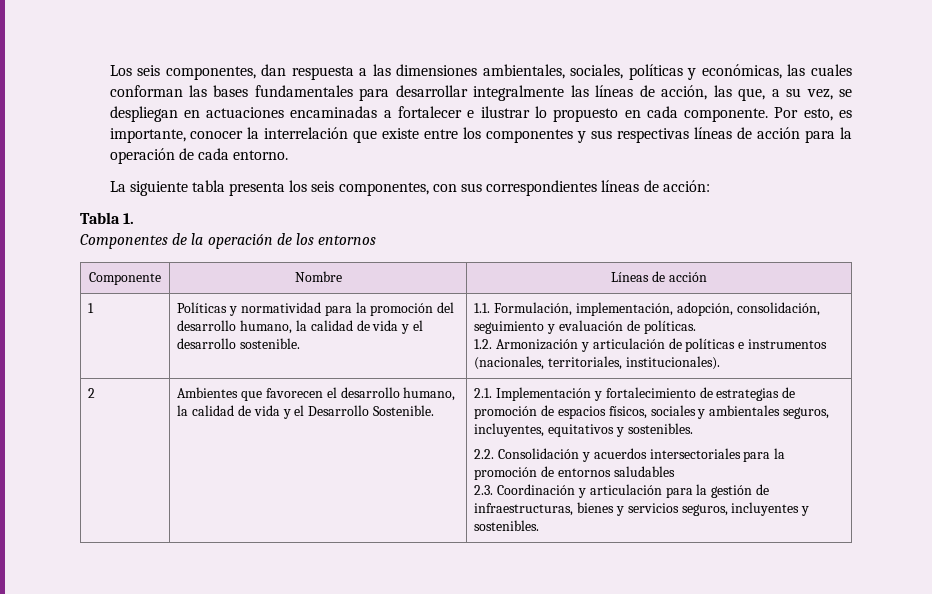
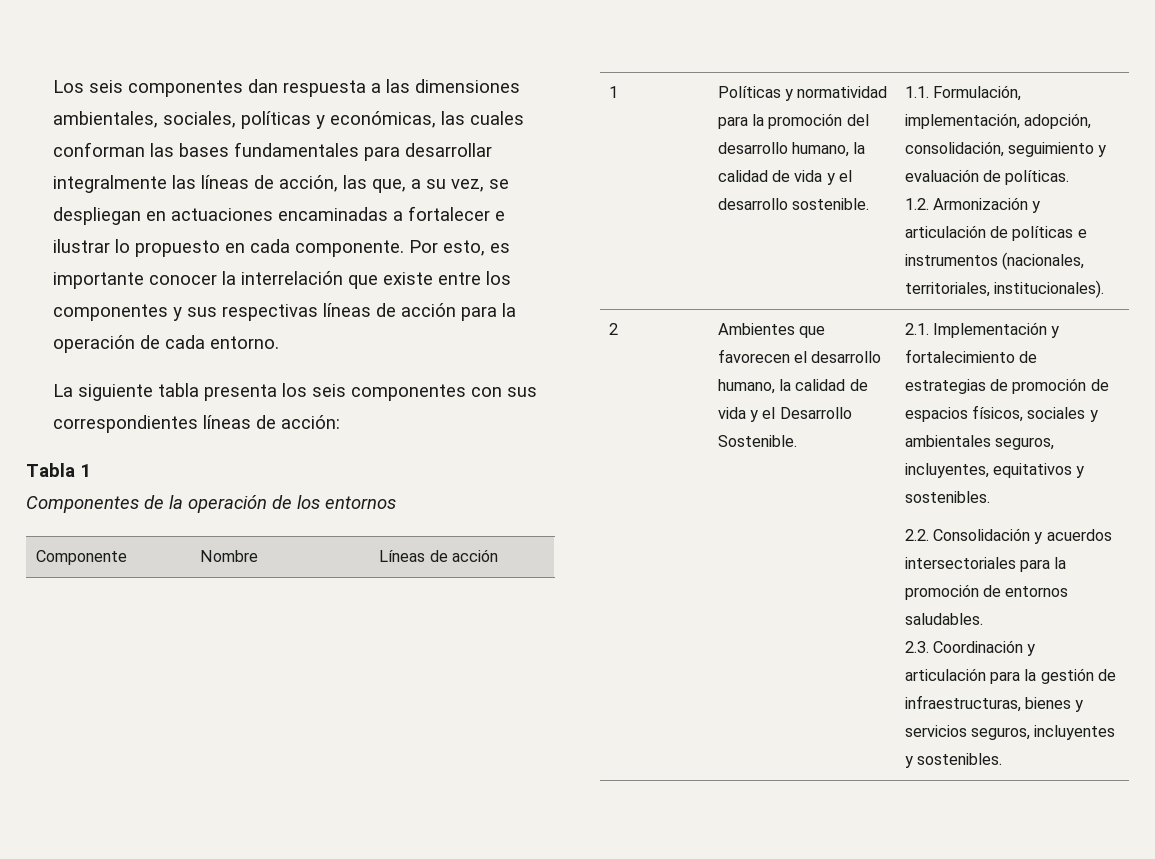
[165,66,256,80] componentes, -> [128,80,244,97] componentes
[109,128,186,143] importante, -> [53,272,145,289] importante
[338,182,429,196] componentes, -> [351,384,467,401] componentes
[123,213,135,224] 1. -> [80,464,91,477] 1
[613,466,675,477] saludables -> [904,613,983,625] saludables.

